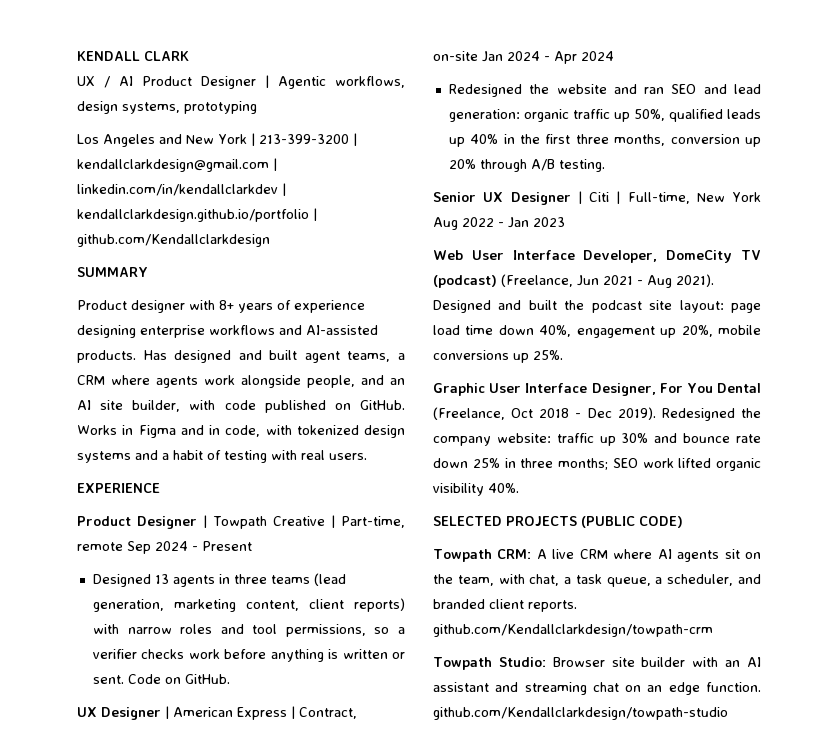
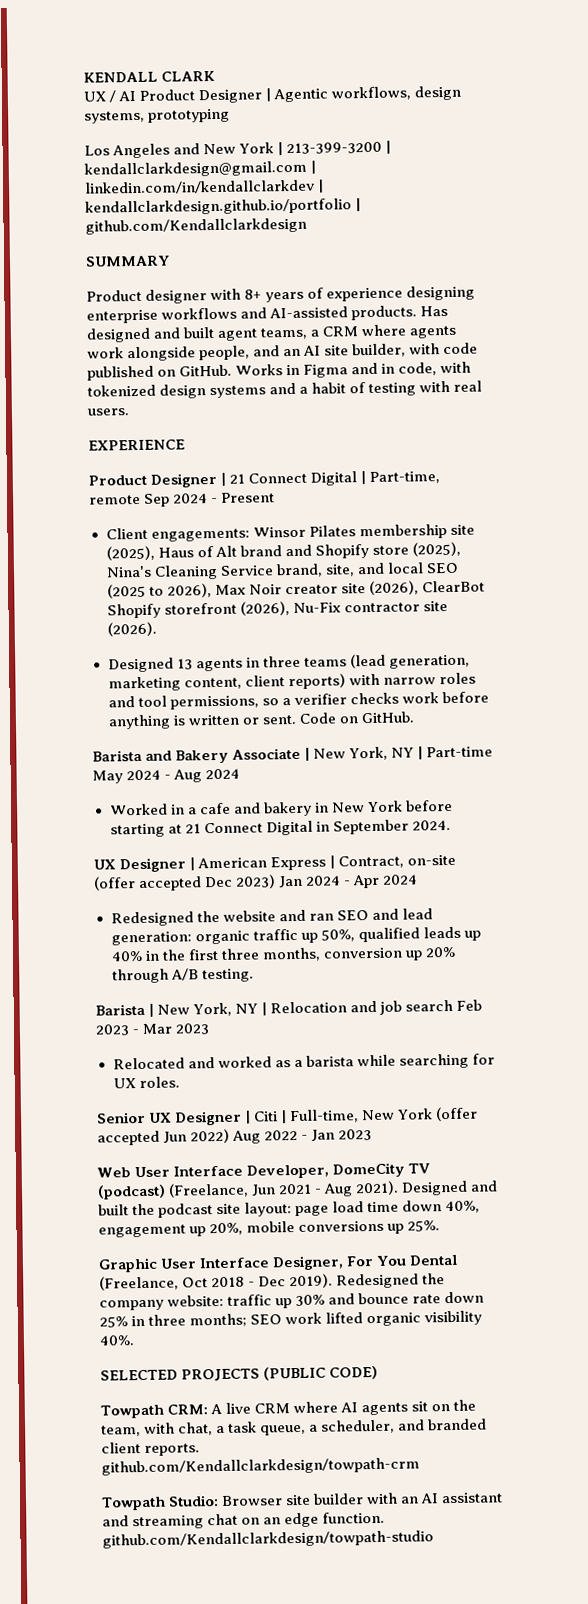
[213,516,325,529] Towpath Creative -> [229,471,358,486] 21 Connect Digital
(252, 546) none -> [105,524,475,542] [105,541,461,561] [105,562,459,580] [106,580,485,599] [106,601,448,619] [106,621,157,637] // Client engagements: Winsor Pilates membership site (2025), Haus of Alt brand and Shopify store (2025), Nina's Cleaning Service brand, site, and local SEO (2025 to 2026), Max Noir creator site (2026), ClearBot Shopify storefront (2026), Nu-Fix contractor site (2026).
(230, 679) none -> [92,746,494,764] [92,768,241,784] [109,799,453,817] [109,819,451,838] // Barista and Bakery Associate | New York, NY | Part-time May 2024 - Aug 2024 // Worked in a cafe and bakery in New York before starting at 21 Connect Digital in September 2024.
(478, 56) none -> [93,874,277,892] (offer accepted Dec 2023)
(605, 165) none -> [95,999,483,1017] [95,1023,210,1036] [112,1053,495,1070] [112,1076,180,1089] // Barista | New York, NY | Relocation and job search Feb 2023 - Mar 2023 // Relocated and worked as a barista while searching for UX roles.
(762, 197) none -> [435,1106,479,1122] [97,1128,231,1146] (offer accepted Jun 2022)

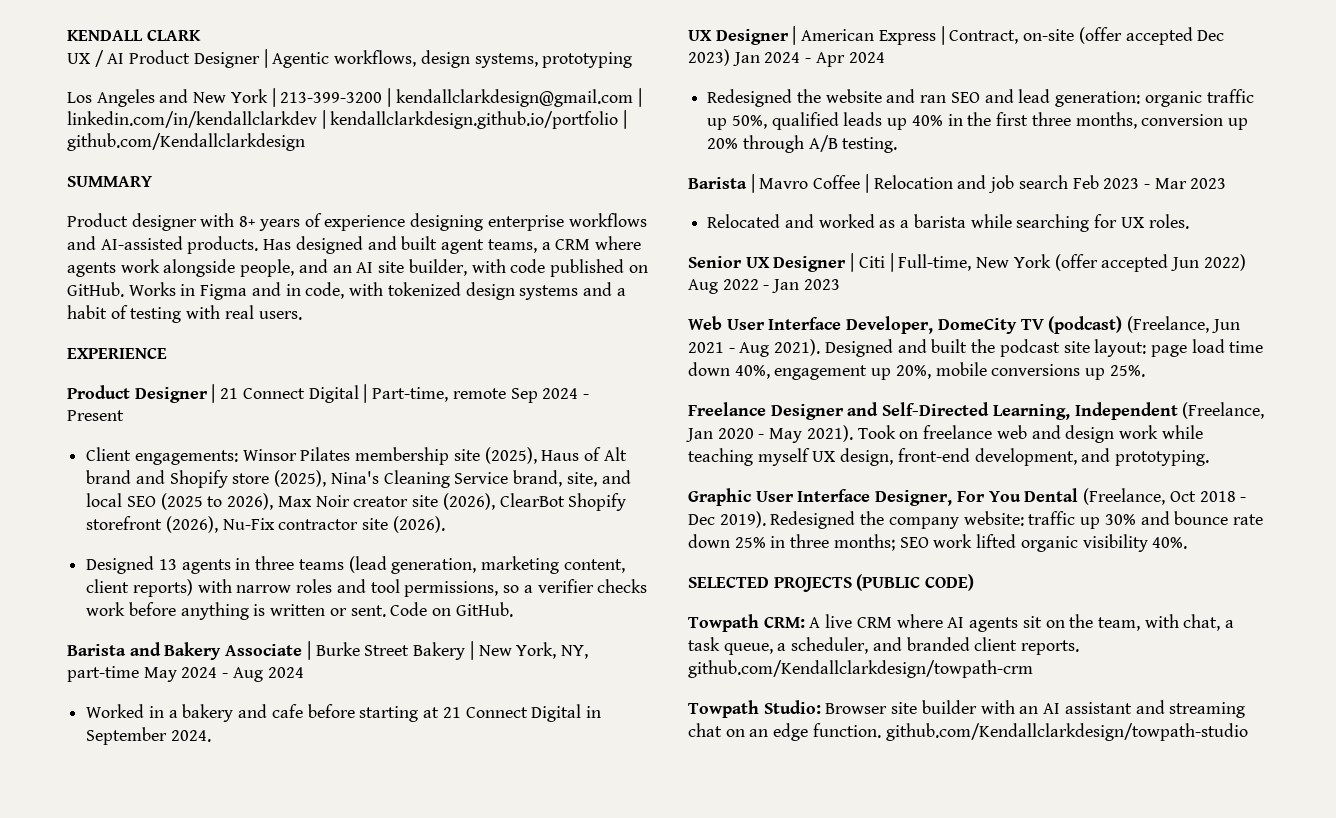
[313,746,494,761] New York, NY | Part-time -> [315,641,588,660] [67,666,139,682] Burke Street Bakery | New York, NY, part-time
[199,800,403,817] cafe and bakery in New York -> [182,704,303,722] bakery and cafe
[157,1002,259,1017] New York, NY -> [759,175,861,189] Mavro Coffee
(441, 1226) none -> [688,402,1265,420] [686,425,1203,443] [688,448,1210,466] // Freelance Designer and Self-Directed Learning, Independent (Freelance, Jan 2020 - May 2021). Took on freelance web and design work while teaching myself UX design, front-end development, and prototyping.

